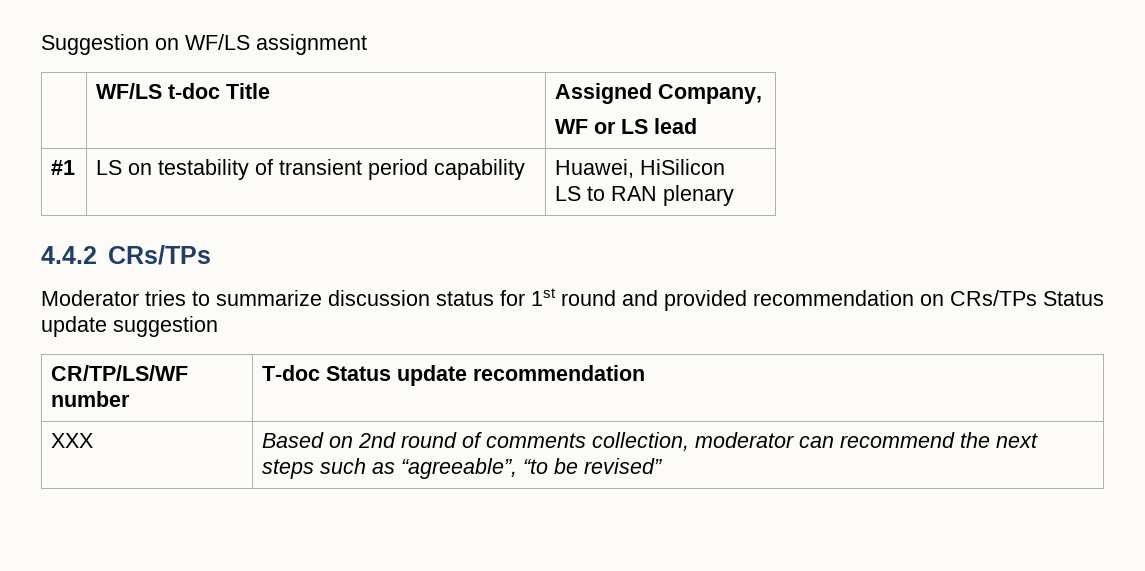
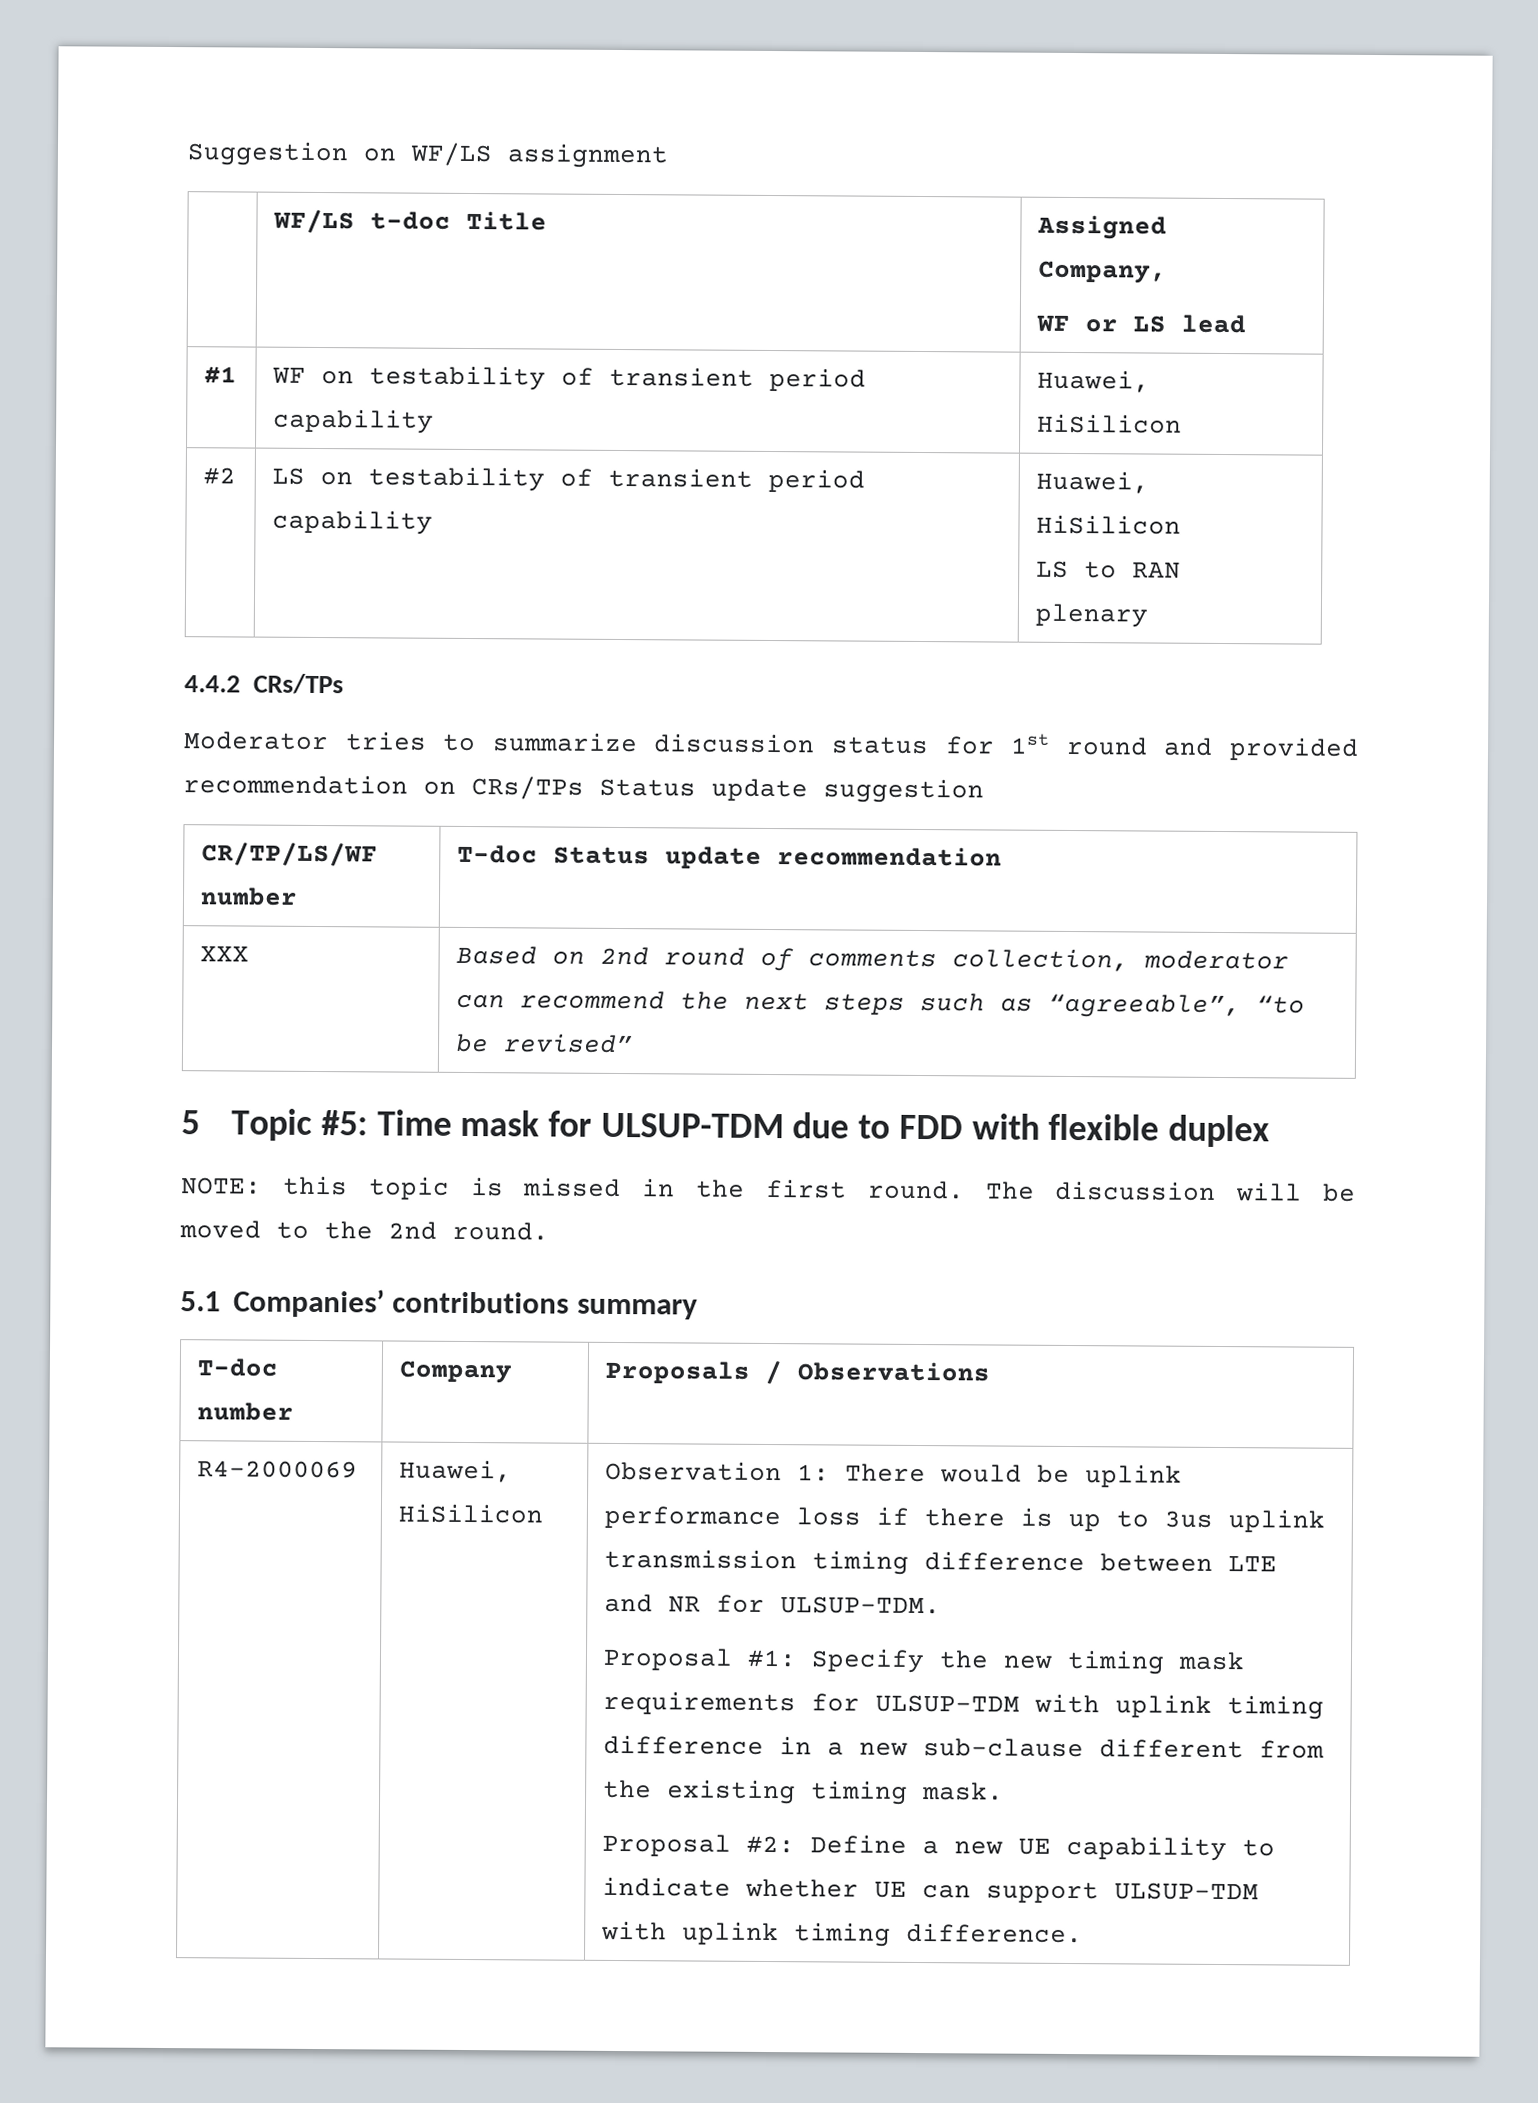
(76, 167) none -> [272,365,867,392] [273,408,435,434] [1037,369,1151,393] [1037,413,1183,434] [203,467,237,485] | WF on testability of transient period capability | Huawei, HiSilicon // #2
(663, 466) none -> [181,1108,1270,1148] [181,1175,1356,1202] [179,1220,549,1241] [180,1288,698,1320] [197,1358,279,1377] [197,1402,295,1421] [399,1360,513,1384] [605,1360,991,1385] [197,1460,359,1479] [399,1459,513,1483] [398,1503,544,1524] [605,1460,1183,1488] [604,1505,1326,1533] [604,1548,1278,1575] [604,1593,942,1615] [603,1647,1246,1675] [603,1690,1325,1720] [603,1734,1325,1759] [603,1779,1005,1805] [602,1833,1276,1862] [602,1876,1260,1904] [601,1920,1084,1947] // 5 Topic #5: Time mask for ULSUP-TDM due to FDD with flexible duplex // NOTE: this topic is missed in the first round. The discussion will be moved to the 2nd round. // 5.1 Companies’ contributions summary // T-doc number | Company | Proposals / Observations // R4-2000069 | Huawei, HiSilicon | Observation 1: There would be uplink performance loss if there is up to 3us uplink transmission timing difference between LTE and NR for ULSUP-TDM. // Proposal #1: Specify the new timing mask requirements for ULSUP-TDM with uplink timing difference in a new sub-clause different from the existing timing mask. // Proposal #2: Define a new UE capability to indicate whether UE can support ULSUP-TDM with uplink timing difference.

